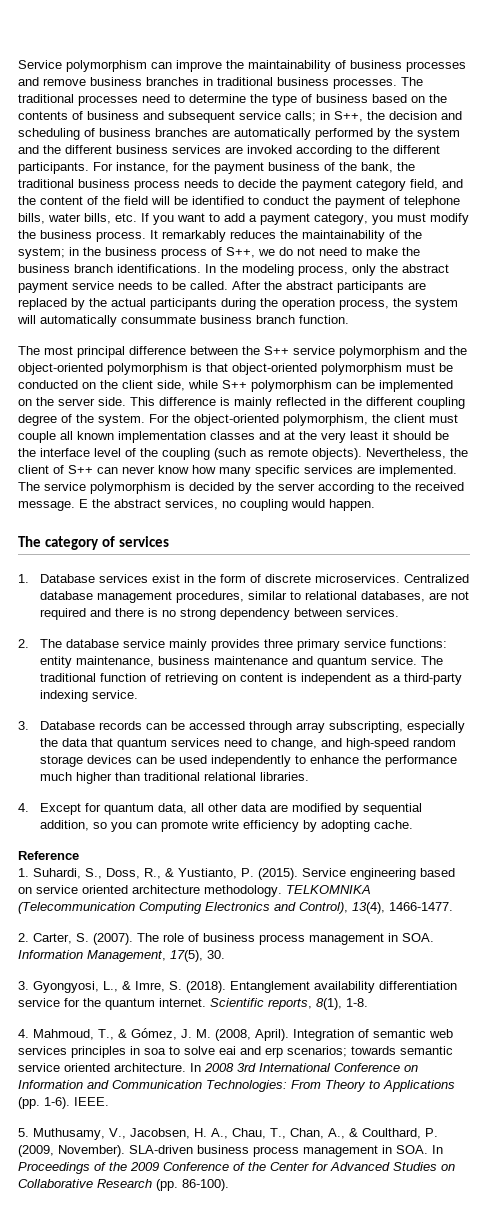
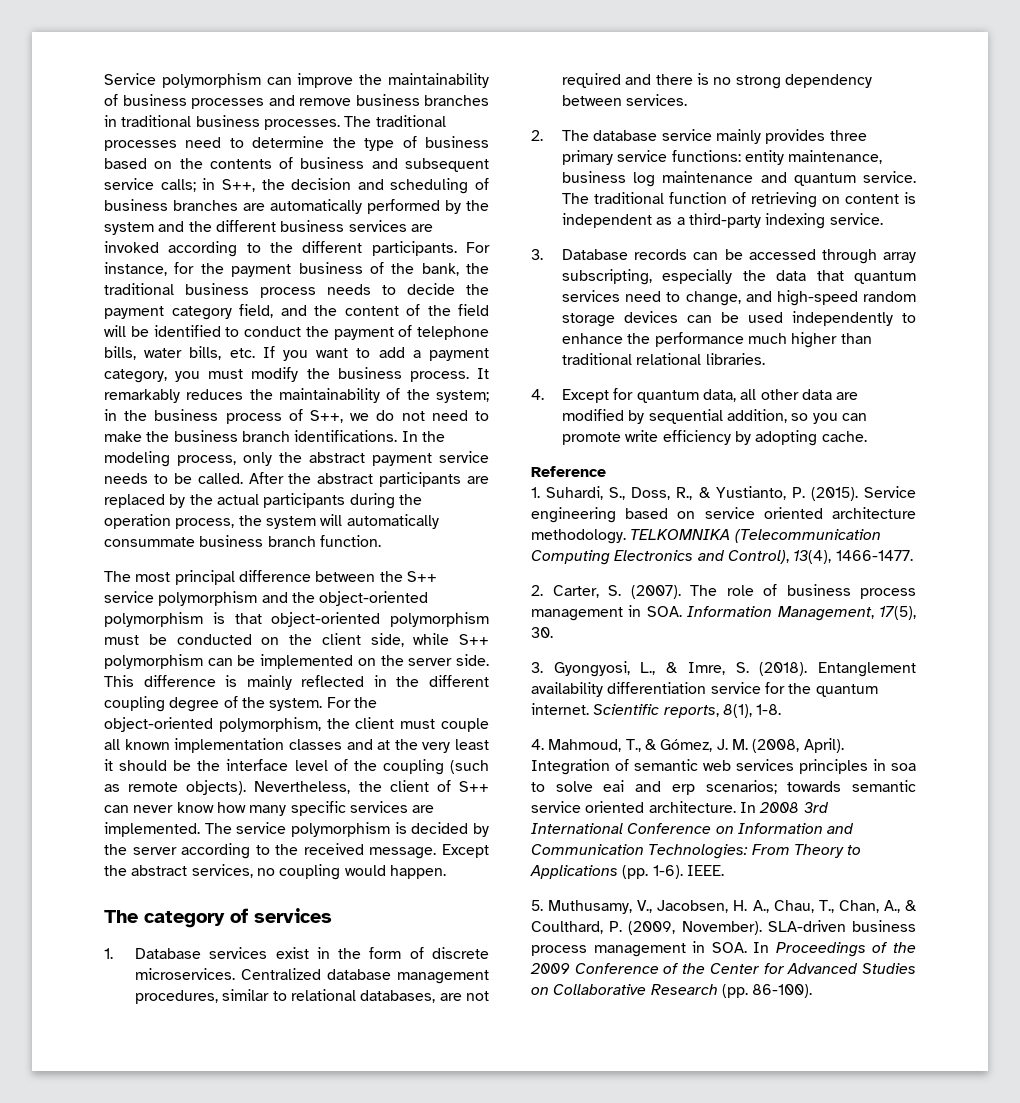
[79,499,88,508] E -> [442,844,489,858] Except
(211, 660) none -> [633,172,656,187] log

